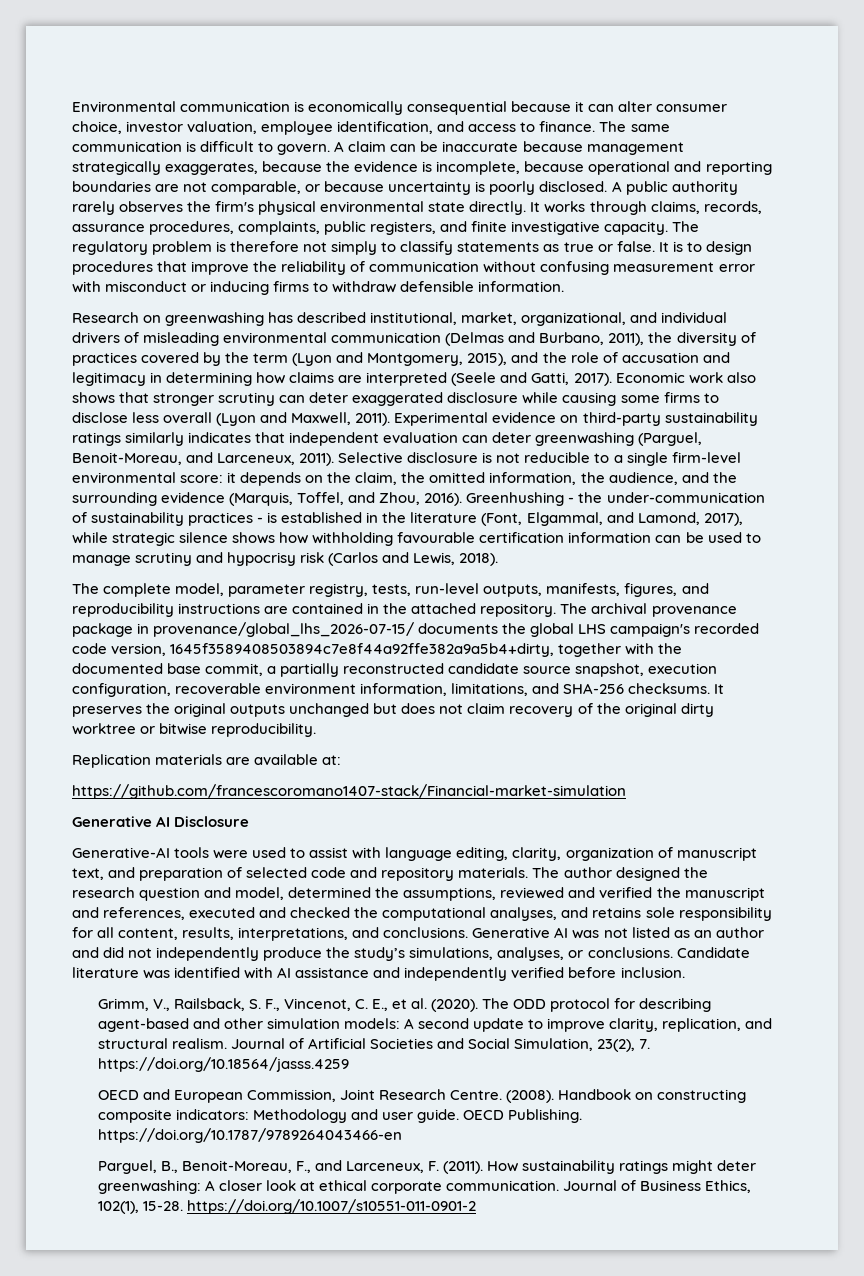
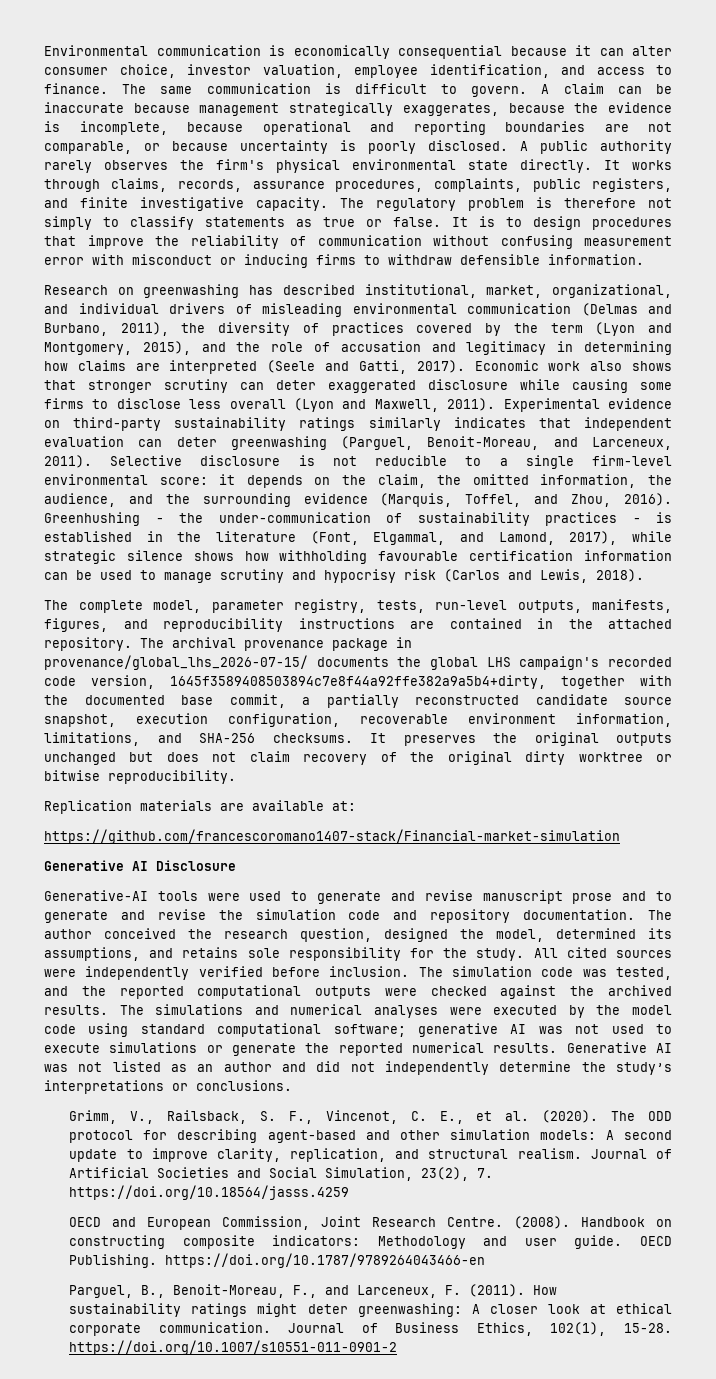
[309,847,757,861] [72,867,308,881] assist with language editing, clarity, organization of manuscript text, and preparation of selected -> [317,890,673,904] [44,909,336,923] generate and revise manuscript prose and to generate and revise the simulation
[458,867,529,878] materials. -> [523,909,636,920] documentation.
[615,867,708,881] [72,887,765,901] [72,907,558,921] designed the research question and model, determined the assumptions, reviewed and verified the manuscript and references, executed and checked the computational analyses, -> [104,928,672,942] [44,947,140,961] conceived the research question, designed the model, determined its assumptions,
[97,927,469,941] all content, results, interpretations, and conclusions. -> [443,947,672,961] [44,966,672,980] [44,985,672,999] [44,1004,673,1018] [44,1023,672,1037] [44,1042,558,1056] the study. All cited sources were independently verified before inclusion. The simulation code was tested, and the reported computational outputs were checked against the archived results. The simulations and numerical analyses were executed by the model code using standard computational software; generative AI was not used to execute simulations or generate the reported numerical results.
[263,947,323,961] produce -> [499,1061,572,1072] determine
[409,947,565,961] simulations, analyses, -> [44,1080,164,1094] interpretations
[676,947,750,958] [72,967,685,981] Candidate literature was identified with AI assistance and independently verified before inclusion. -> (292, 1085) none

